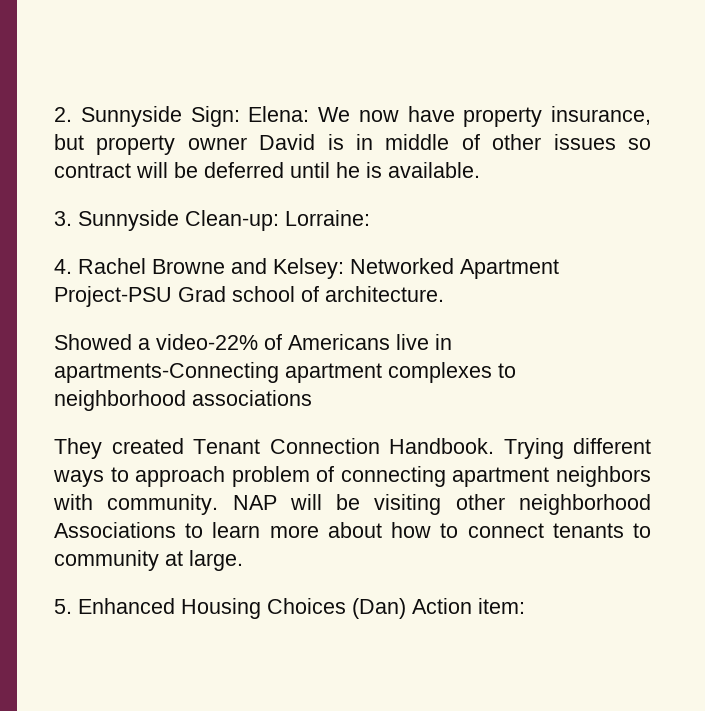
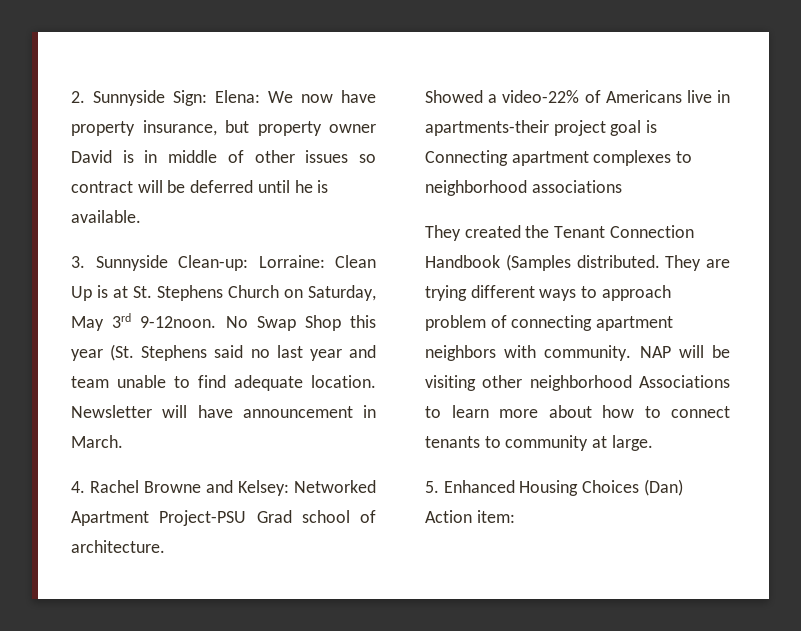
(370, 218) none -> [335,255,376,268] [71,285,376,301] [71,313,376,331] [71,344,376,361] [71,375,376,391] [71,405,376,418] [71,435,123,448] Clean Up is at St. Stephens Church on Saturday, May 3rd 9-12noon. No Swap Shop this year (St. Stephens said no last year and team unable to find adequate location. Newsletter will have announcement in March.
[54,362,279,383] apartments-Connecting -> [425,120,658,136] [425,150,508,166] apartments-their project goal is Connecting
(184, 446) none -> [525,225,550,238] the
[389,438,564,459] Handbook. Trying -> [425,254,730,271] [425,285,467,301] Handbook (Samples distributed. They are trying

